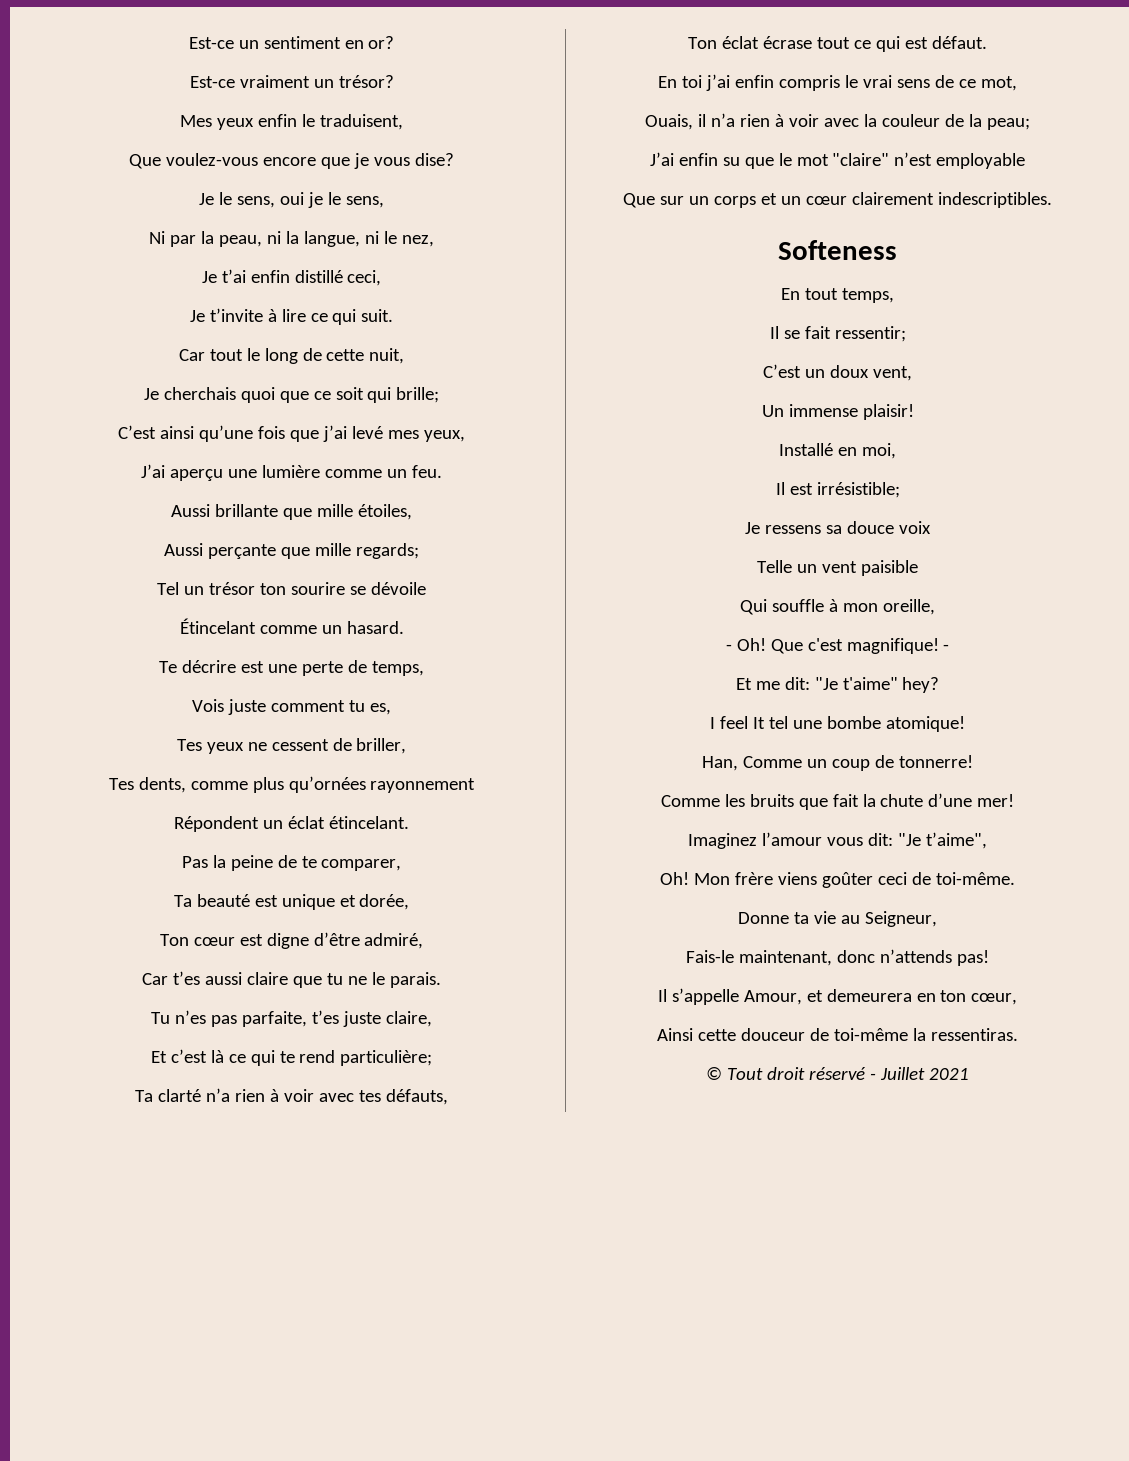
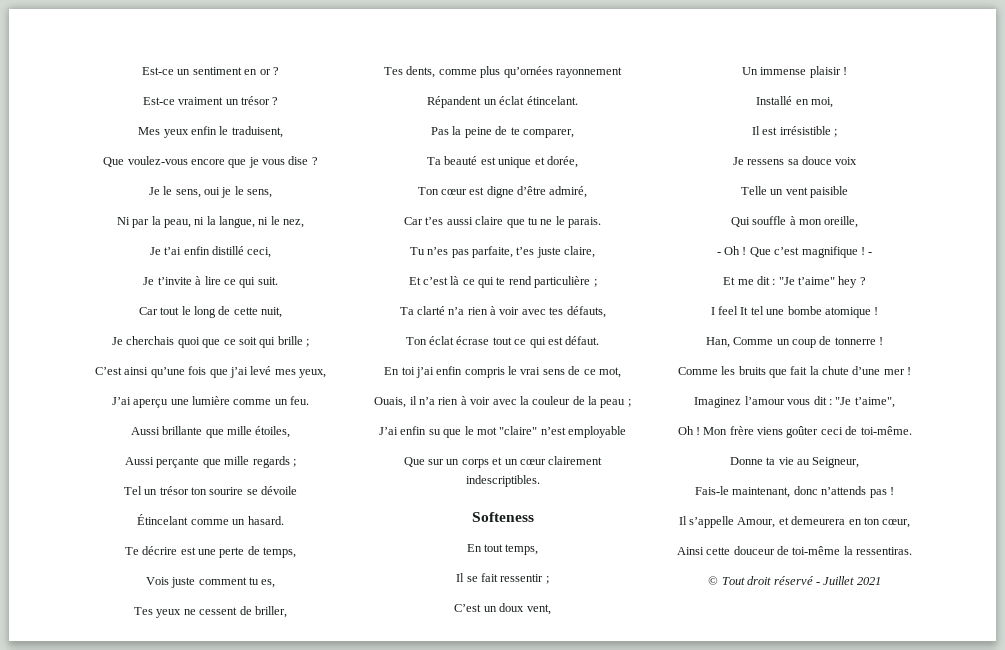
[368,36,395,49] or? -> [259,67,279,75] or ?
[338,75,394,88] trésor? -> [240,96,279,105] trésor ?
[414,153,454,166] dise? -> [288,156,318,165] dise ?
[396,387,440,403] brille; -> [277,336,309,347] brille ;
[355,543,419,559] regards; -> [252,456,296,468] regards ;
[174,816,260,832] Répondent -> [427,96,482,108] Répandent
[340,1050,433,1066] particulière; -> [534,276,597,288] particulière ;
[986,118,1030,130] peau; -> [600,399,631,408] peau ;
[834,326,906,342] ressentir; -> [500,574,549,584] ressentir ;
[862,404,914,420] plaisir! -> [809,66,848,78] plaisir !
[816,482,900,498] irrésistible; -> [779,126,838,137] irrésistible ;
[736,638,950,654] [735,677,940,693] Oh! Que c'est magnifique! - // Et me dit: "Je t'aime" hey? -> [724,246,873,258] [723,276,866,288] Oh ! Que c’est magnifique ! - // Et me dit : "Je t’aime" hey ?
[885,716,965,732] atomique! -> [824,307,879,318] atomique !
[898,755,973,768] tonnerre! -> [834,337,884,345] tonnerre !
[977,794,1015,807] mer! -> [883,367,912,375] mer !
[867,833,893,846] dit: -> [813,396,832,405] dit :
[660,872,690,885] Oh! -> [677,426,700,435] Oh !
[956,950,989,966] pas! -> [869,487,894,498] pas !

